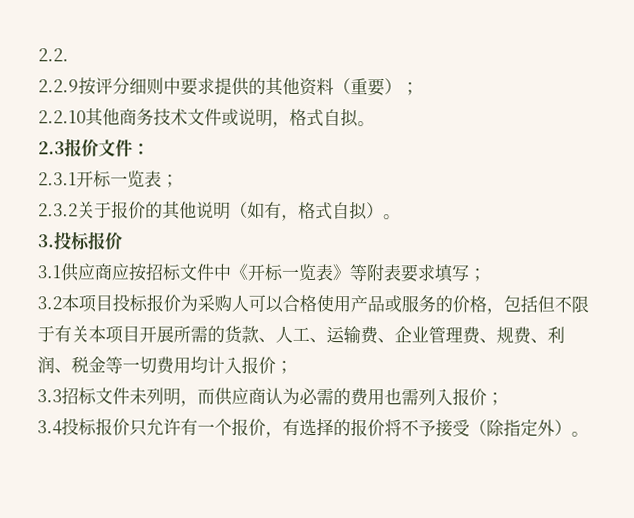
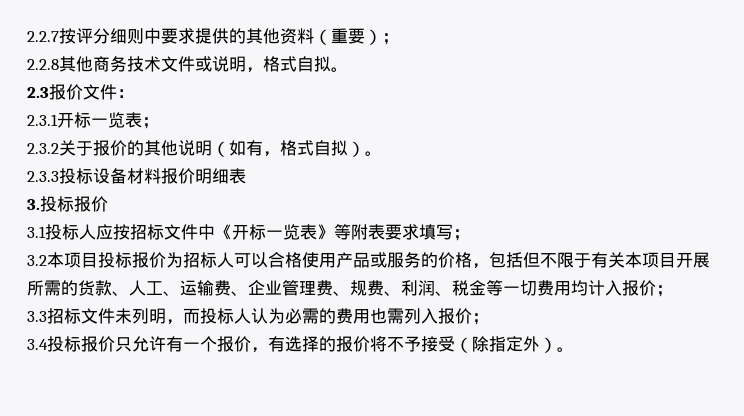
[38,48,69,62] [38,79,79,93] 2.2. // 2.2.9 -> [27,31,59,42] 2.2.7
[38,110,86,124] 2.2.10 -> [27,59,59,70] 2.2.8
(401, 217) none -> [27,168,246,184] // 2.3.3投标设备材料报价明细表
[60,263,112,282] 供应商 -> [45,224,96,240] 投标人
[197,294,232,312] 采购 -> [183,252,217,268] 招标
[214,387,266,406] 供应商 -> [200,308,251,324] 投标人

